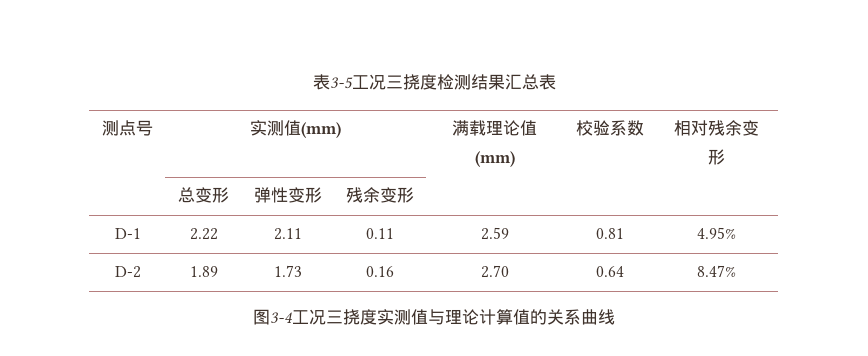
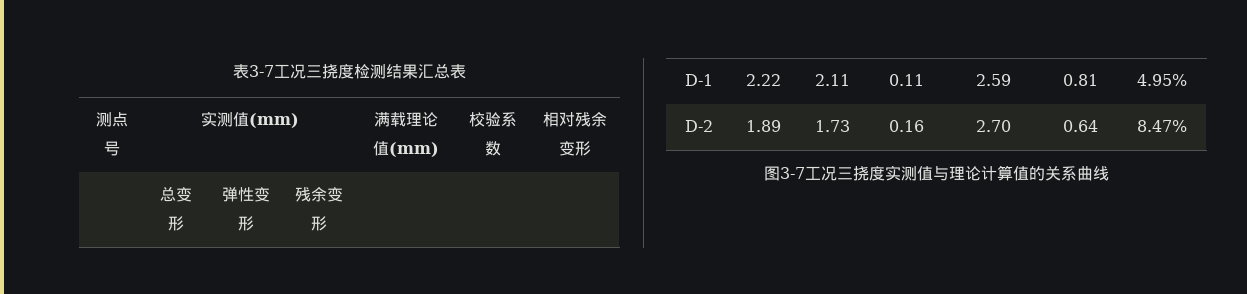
[312,74,353,90] 表3-5 -> [233,64,274,79] 表3-7
[270,312,293,323] 3-4 -> [780,167,805,179] 3-7

